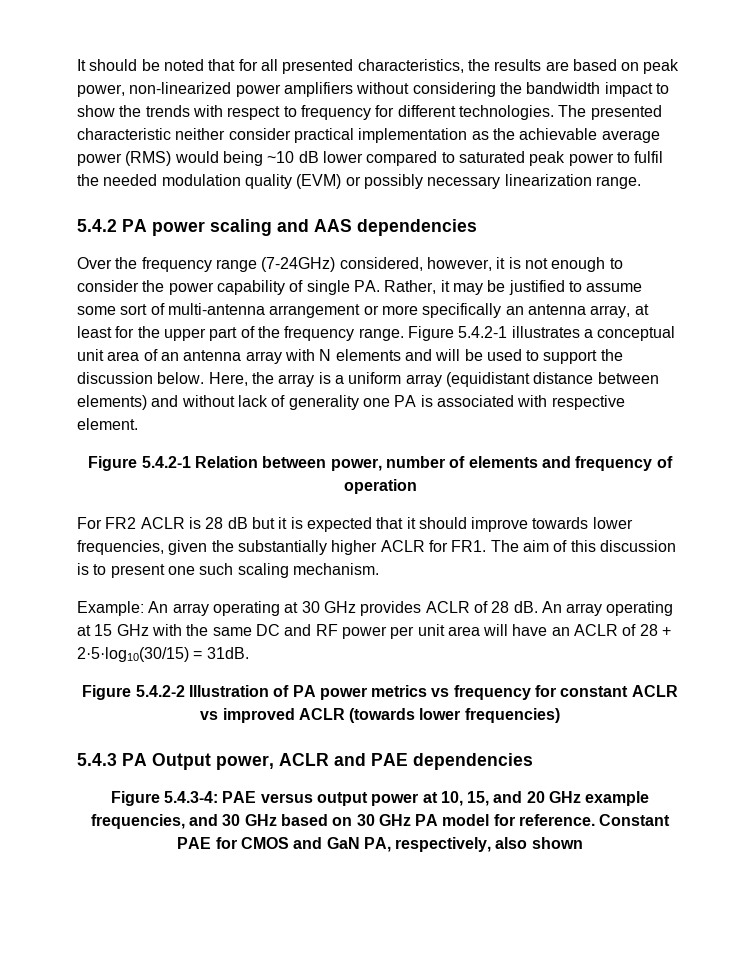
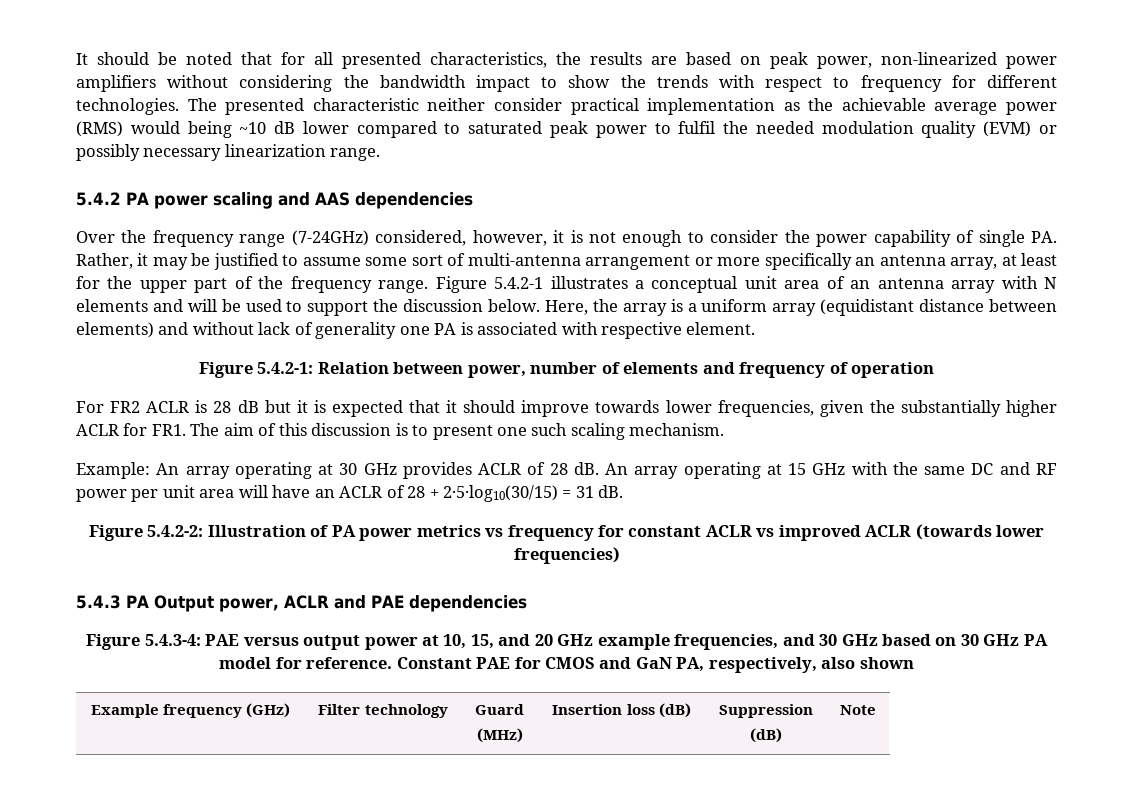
[141,456,191,468] 5.4.2-1 -> [257,362,314,374] 5.4.2-1:
[206,647,249,659] [82,685,185,700] 31dB. // Figure 5.4.2-2 -> [575,485,624,498] [88,525,204,541] 31 dB. // Figure 5.4.2-2:
(583, 843) none -> [90,703,291,718] [318,704,448,718] [475,704,524,715] [476,728,523,743] [552,703,691,718] [719,704,813,718] [750,728,782,743] [840,705,876,715] // Example frequency (GHz) | Filter technology | Guard // (MHz) | Insertion loss (dB) | Suppression // (dB) | Note

